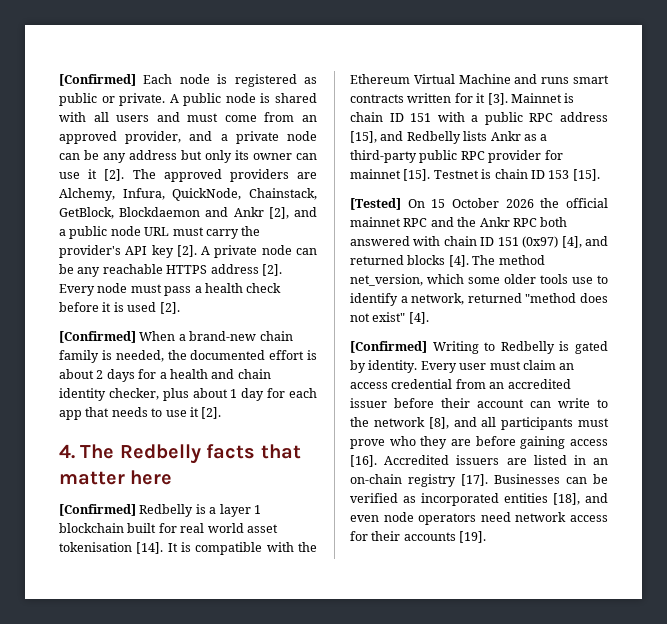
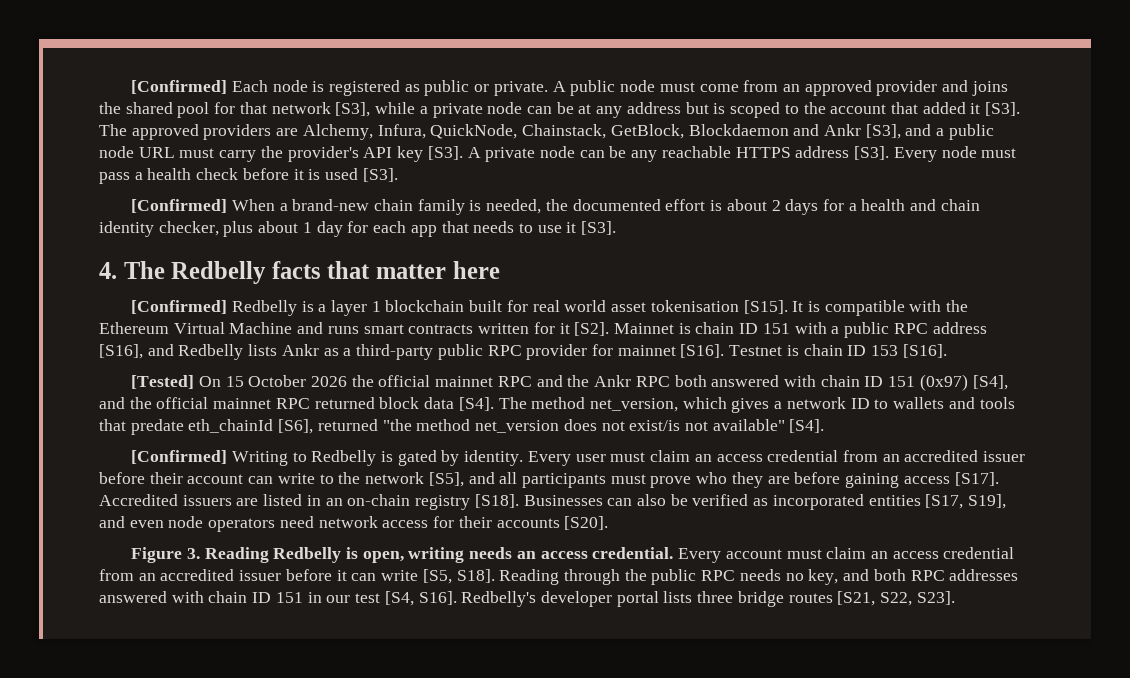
[260,93,317,103] [59,112,180,122] is shared with all users and -> (656, 86) none
[125,131,213,144] provider, and -> [876,80,1008,96] [99,102,416,118] provider and joins the shared pool for that network [S3], while
(99, 155) none -> [578,104,592,114] at
[205,150,317,163] [59,169,125,181] only its owner can use it [2]. -> [713,102,1021,118] is scoped to the account that added it [S3].
[268,207,289,219] [2], -> [865,124,901,139] [S3],
[176,245,197,257] [2]. -> [427,146,463,160] [S3].
[261,264,282,276] [2]. -> [854,146,890,160] [S3].
[159,302,180,314] [2]. -> [362,168,398,182] [S3].
[201,407,222,419] [2]. -> [581,221,617,235] [S3].
[136,542,164,554] [14]. -> [743,300,788,314] [S15].
[487,93,508,105] [3]. -> [574,322,610,336] [S2].
[350,131,377,143] [15], -> [99,344,143,359] [S16],
[403,169,431,181] [15]. -> [680,344,725,358] [S16].
[572,169,600,181] [15]. -> [902,344,947,358] [S16].
[561,236,608,248] [350,255,545,267] [350,274,608,286] [350,293,608,306] [350,312,429,324] [4], and returned blocks [4]. The method net_version, which some older tools use to identify a network, returned "method does not exist" [4]. -> [972,375,1008,390] [99,397,1015,413] [99,419,825,435] [S4], and the official mainnet RPC returned block data [S4]. The method net_version, which gives a network ID to wallets and tools that predate eth_chainId [S6], returned "the method net_version does not exist/is not available" [S4].
[428,417,449,429] [8], -> [428,472,464,487] [S5],
[350,455,377,467] [16]. -> [954,472,999,486] [S17].
[461,474,488,486] [17]. -> [474,494,519,508] [S18].
(587, 480) none -> [636,494,666,506] also
[553,493,580,505] [18], -> [925,494,1007,509] [S17, S19],
[459,531,487,543] [19]. -> [564,516,609,530] [131,547,1015,563] [99,569,1019,585] [99,591,955,607] [S20]. // Figure 3. Reading Redbelly is open, writing needs an access credential. Every account must claim an access credential from an accredited issuer before it can write [S5, S18]. Reading through the public RPC needs no key, and both RPC addresses answered with chain ID 151 in our test [S4, S16]. Redbelly's developer portal lists three bridge routes [S21, S22, S23].

